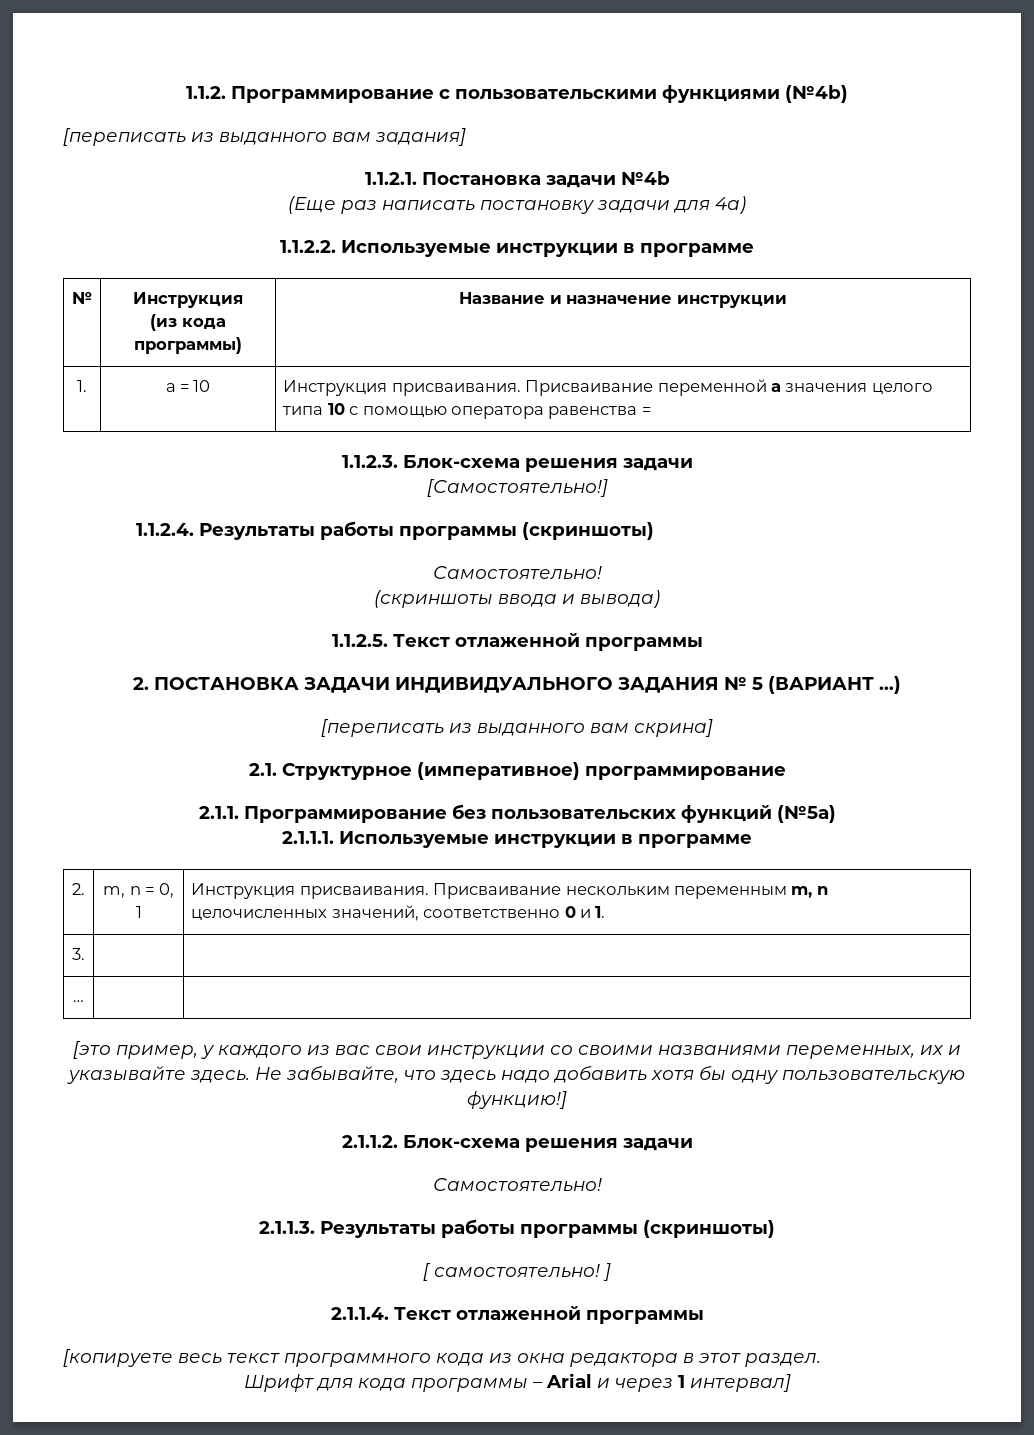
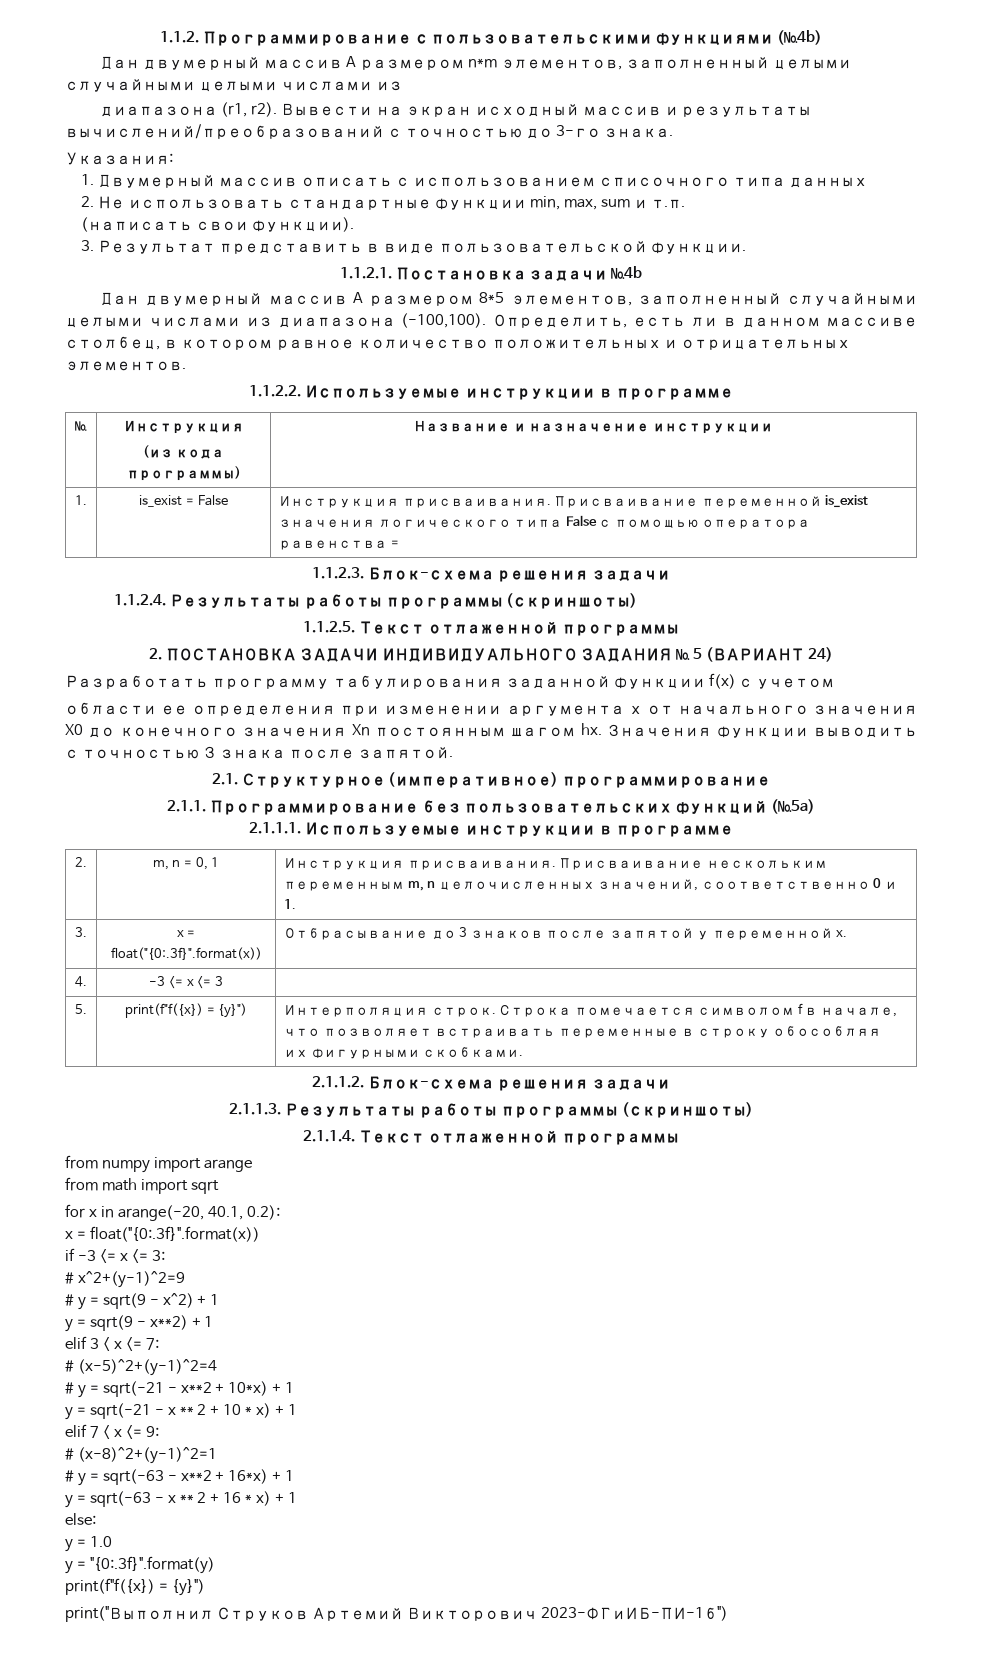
[63,128,466,146] [364,171,670,188] [288,196,746,214] [переписать из выданного вам задания] // 1.1.2.1. Постановка задачи №4b // (Еще раз написать постановку задачи для 4а) -> [100,56,851,70] [65,79,402,92] [100,102,812,117] [65,124,673,139] [65,152,173,165] [81,174,867,188] [81,196,685,210] [81,217,355,232] [81,240,746,254] [339,266,643,281] [100,292,917,306] [65,313,918,328] [65,336,851,350] [65,361,186,371] Дан двумерный массив A размером n*m элементов, заполненный целыми случайными целыми числами из // диапазона (r1, r2). Вывести на экран исходный массив и результаты вычислений/преобразований с точностью до 3-го знака. // Указания: // 1. Двумерный массив описать с использованием списочного типа данных // 2. Не использовать стандартные функции min, max, sum и т.п. // (написать свои функции). // 3. Результат представить в виде пользовательской функции. // 1.1.2.1. Постановка задачи №4b // Дан двумерный массив A размером 8*5 элементов, заполненный случайными целыми числами из диапазона (-100,100). Определить, есть ли в данном массиве столбец, в котором равное количество положительных и отрицательных элементов.
[165,380,211,392] а = 10 -> [139,495,228,507] is_exist = False
[770,383,933,395] [283,403,345,415] a значения целого типа 10 -> [825,495,869,508] [279,515,597,528] is_exist значения логического типа False
[426,479,608,497] // [Самостоятельно!] -> (671, 575) none
[432,566,602,579] [374,590,660,608] // Самостоятельно! // (скриншоты ввода и вывода) -> (638, 601) none
[879,676,901,694] [321,719,713,737] …) // [переписать из выданного вам скрина] -> [807,647,833,662] [65,673,835,689] [65,702,917,716] [65,723,917,738] [65,746,453,759] 24) // Разработать программу табулирования заданной функции f(x) с учетом // области ее определения при изменении аргумента х от начального значения X0 до конечного значения Xn постоянным шагом hx. Значения функции выводить с точностью З знака после запятой.
[73,1000,84,1002] [73,1041,961,1059] [67,1066,965,1084] [467,1091,567,1109] | // … | | // [это пример, у каждого из вас свои инструкции со своими названиями переменных, их и указывайте здесь. Не забывайте, что здесь надо добавить хотя бы одну пользовательскую функцию!] -> [176,930,196,937] [110,947,262,960] [284,927,848,940] [75,976,87,987] [149,976,223,989] [75,1004,87,1014] [124,1003,248,1018] [284,1003,897,1017] [284,1026,882,1038] [284,1047,524,1059] x = float("{0:.3f}".format(x)) | Отбрасывание до 3 знаков после запятой у переменной x. // 4. | -3 <= x <= 3 | // 5. | print(f"f({x}) = {y}") | Интерполяция строк. Строка помечается символом f в начале, что позволяет встраивать переменные в строку обособляя их фигурными скобками.
[432,1178,602,1191] // Самостоятельно! -> (671, 1084) none
[423,1263,611,1281] // [ самостоятельно! ] -> (753, 1110) none
[63,1349,821,1367] [243,1373,791,1392] [копируете весь текст программного кода из окна редактора в этот раздел. // Шрифт для кода программы – Arial и через 1 интервал] -> [65,1155,252,1173] [65,1177,219,1194] [65,1204,280,1221] [65,1226,260,1242] [65,1248,165,1263] [65,1271,185,1288] [65,1293,220,1310] [65,1315,214,1332] [65,1336,159,1351] [65,1359,217,1376] [65,1381,295,1398] [65,1403,297,1420] [65,1424,159,1439] [65,1447,217,1464] [65,1469,295,1486] [65,1491,297,1508] [65,1513,96,1525] [65,1536,112,1552] [65,1556,215,1574] [65,1578,205,1596] [65,1606,728,1622] from numpy import arange // from math import sqrt // for x in arange(-20, 40.1, 0.2): // x = float("{0:.3f}".format(x)) // if -3 <= x <= 3: // # x^2+(y-1)^2=9 // # y = sqrt(9 - x^2) + 1 // y = sqrt(9 - x**2) + 1 // elif 3 < x <= 7: // # (x-5)^2+(y-1)^2=4 // # y = sqrt(-21 - x**2 + 10*x) + 1 // y = sqrt(-21 - x ** 2 + 10 * x) + 1 // elif 7 < x <= 9: // # (x-8)^2+(y-1)^2=1 // # y = sqrt(-63 - x**2 + 16*x) + 1 // y = sqrt(-63 - x ** 2 + 16 * x) + 1 // else: // y = 1.0 // y = "{0:.3f}".format(y) // print(f"f({x}) = {y}") // print("Выполнил Струков Артемий Викторович 2023-ФГиИБ-ПИ-1б")

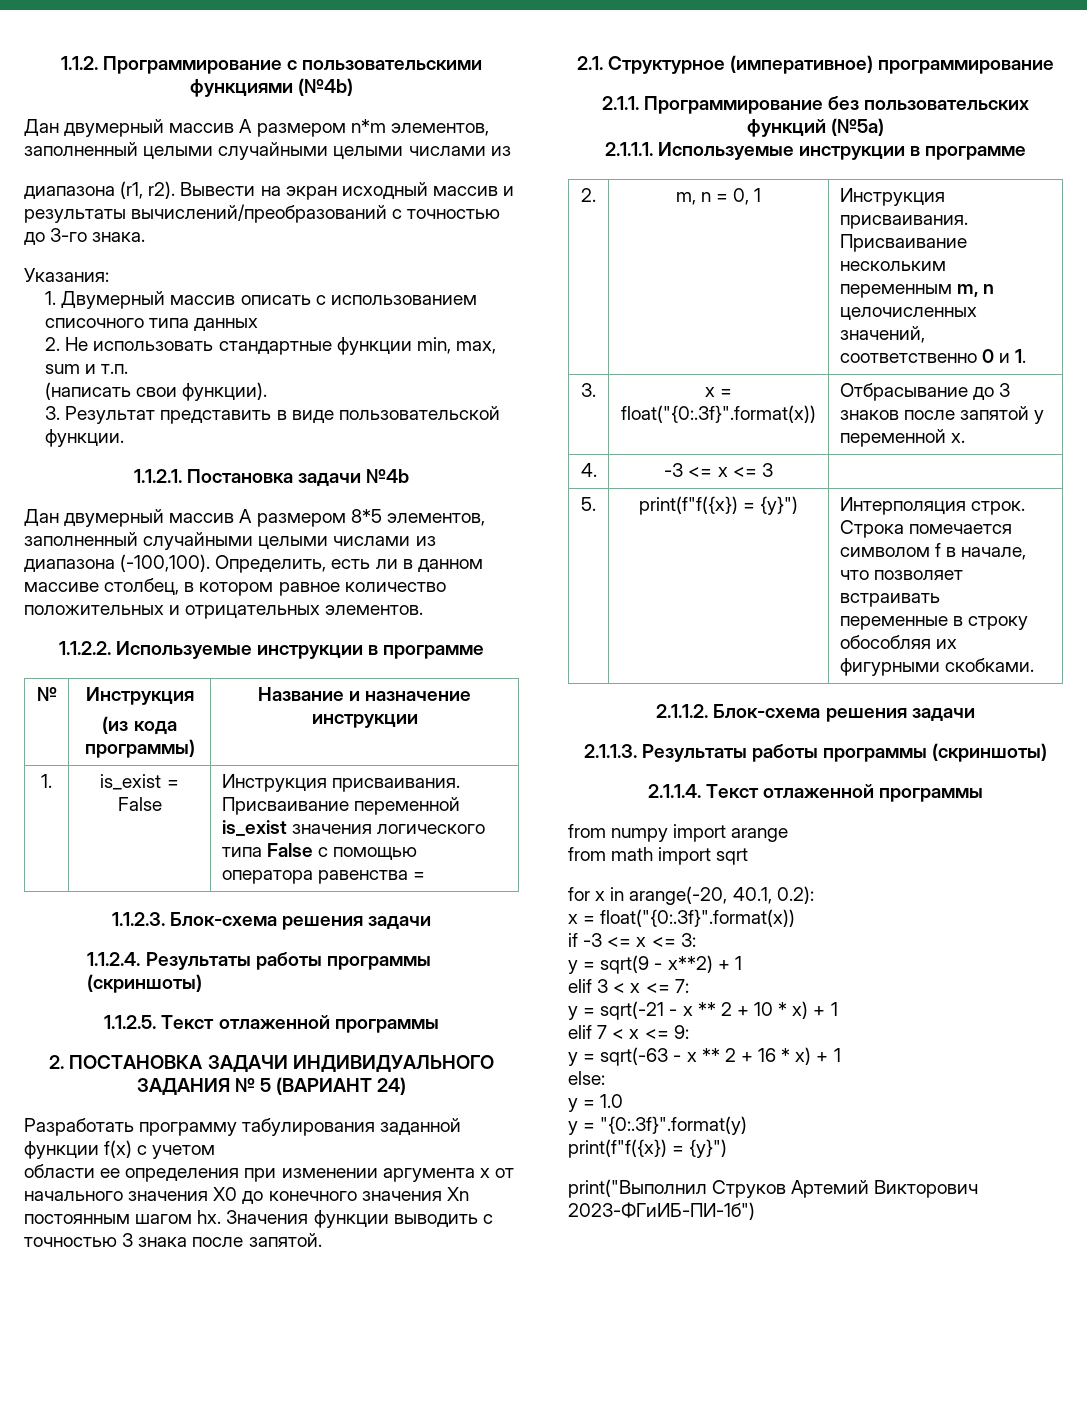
[65,1271,185,1288] [65,1293,220,1310] // # x^2+(y-1)^2=9 // # y = sqrt(9 - x^2) + 1 -> (696, 940) none
[65,1359,217,1376] [65,1381,295,1398] // # (x-5)^2+(y-1)^2=4 // # y = sqrt(-21 - x**2 + 10*x) + 1 -> (689, 986) none
[65,1447,217,1464] [65,1469,295,1486] // # (x-8)^2+(y-1)^2=1 // # y = sqrt(-63 - x**2 + 16*x) + 1 -> (689, 1032) none

